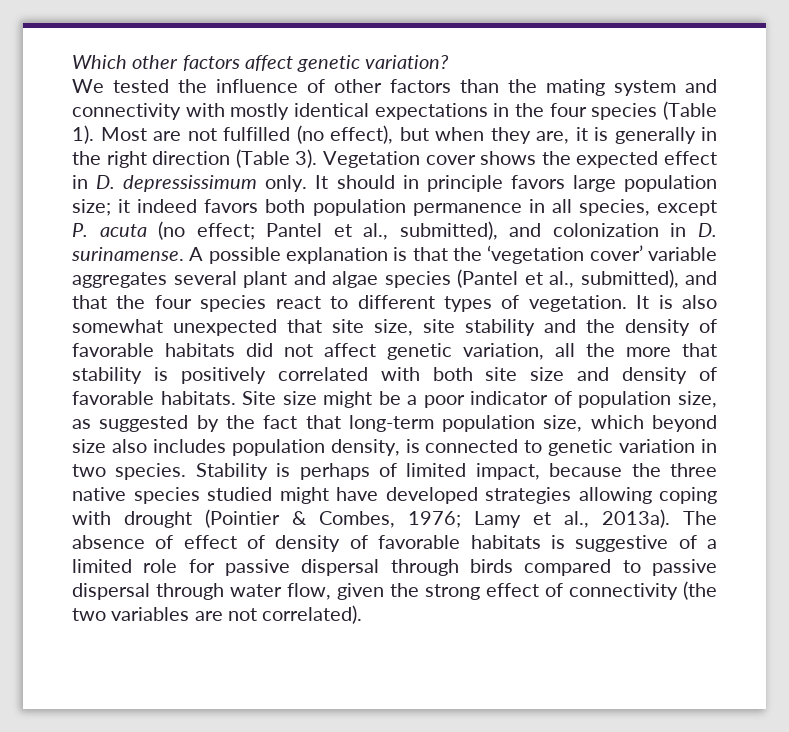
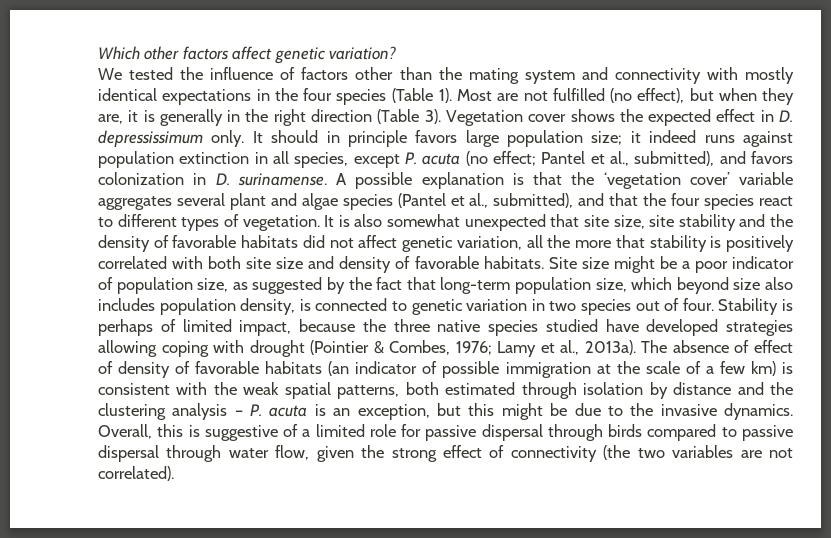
[334,79,451,93] other factors -> [301,67,394,80] factors other
[204,199,522,216] favors both population permanence -> [704,131,793,147] [98,151,250,168] runs against population extinction
(542, 230) none -> [751,151,794,164] favors
[115,463,187,480] species. -> [581,298,714,315] species out of four.
[279,487,329,504] might -> (598, 325) none
(541, 542) none -> [328,361,793,378] [98,382,793,399] [98,403,793,420] [98,424,184,439] (an indicator of possible immigration at the scale of a few km) is consistent with the weak spatial patterns, both estimated through isolation by distance and the clustering analysis – P. acuta is an exception, but this might be due to the invasive dynamics. Overall, this

